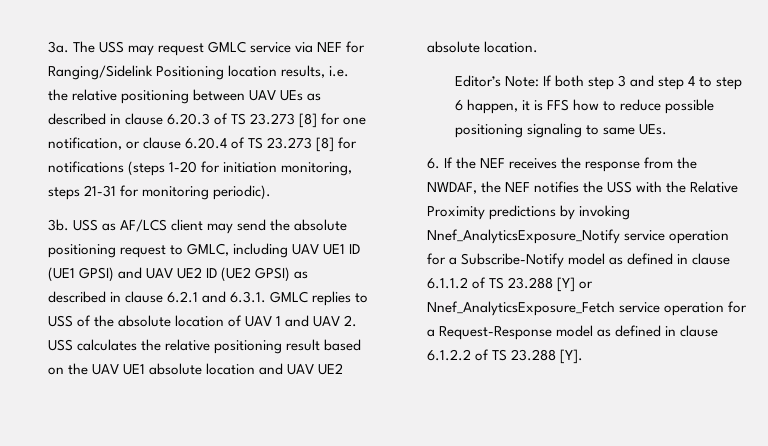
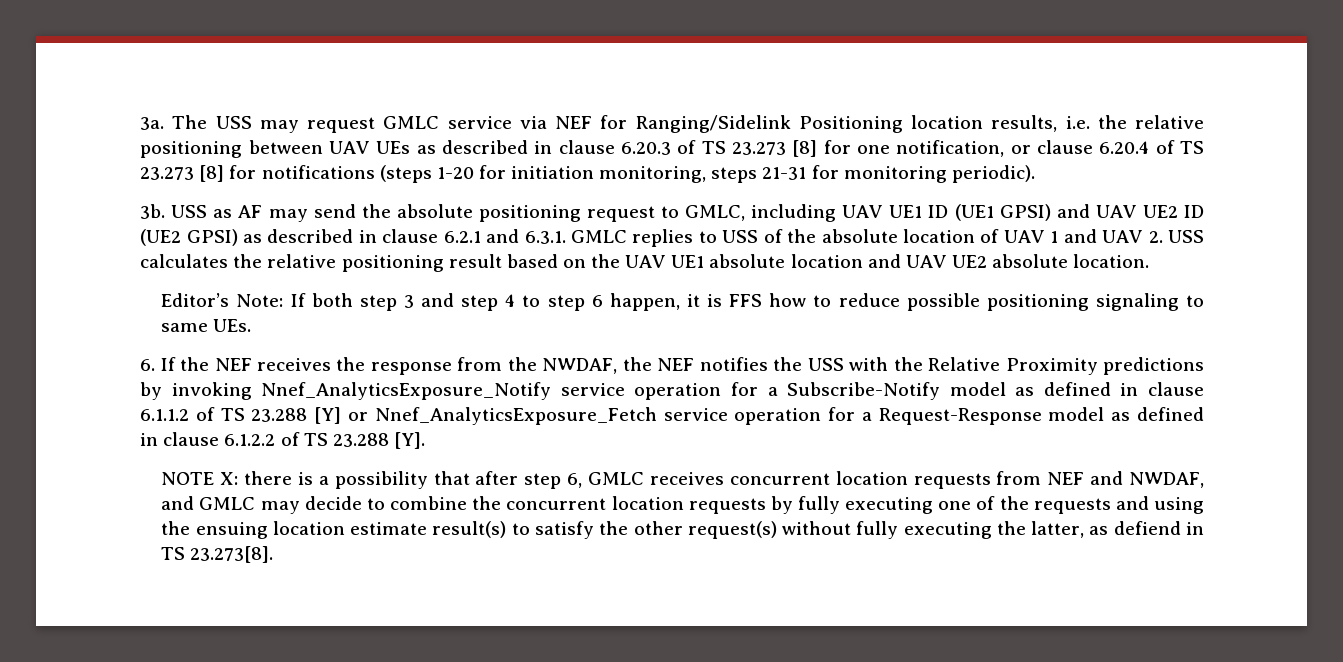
[120,219,204,232] AF/LCS client -> [238,205,263,218] AF
(584, 356) none -> [161,471,1205,489] [161,496,1204,514] [161,521,1204,539] [161,546,274,563] // NOTE X: there is a possibility that after step 6, GMLC receives concurrent location requests from NEF and NWDAF, and GMLC may decide to combine the concurrent location requests by fully executing one of the requests and using the ensuing location estimate result(s) to satisfy the other request(s) without fully executing the latter, as defiend in TS 23.273[8].

